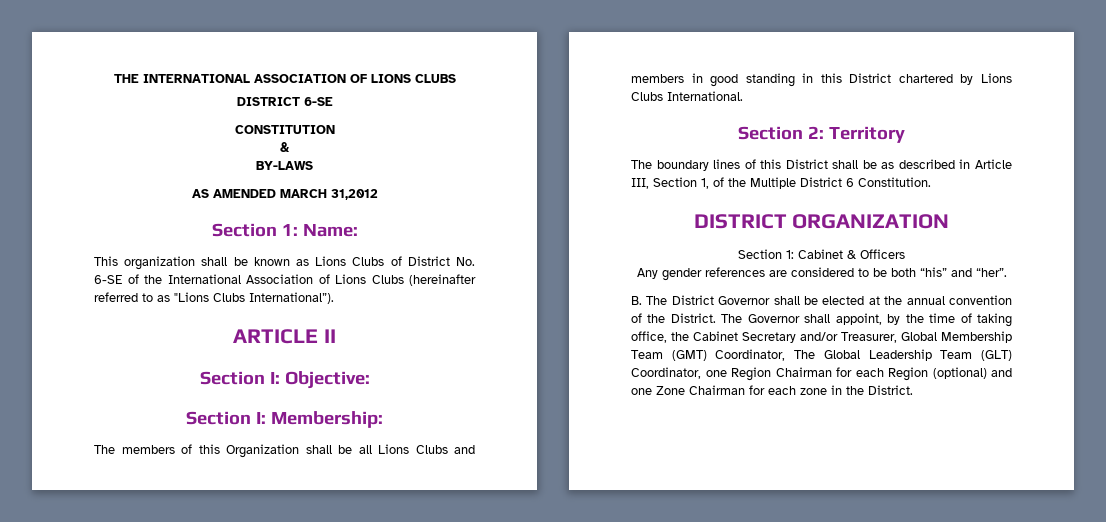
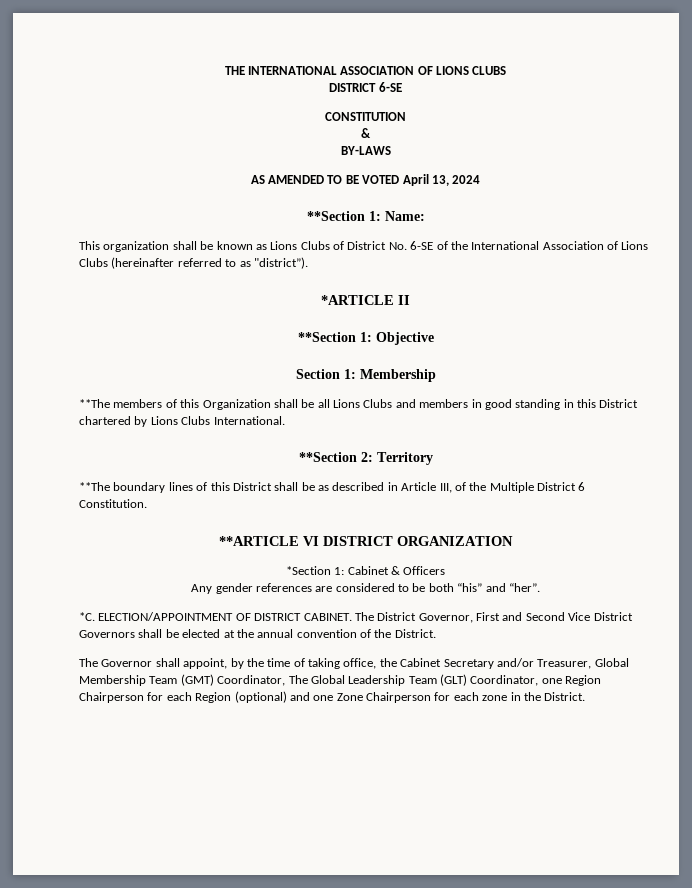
[279,189,378,200] [211,223,277,237] MARCH 31,2012 // Section -> [327,174,481,186] [306,211,365,221] TO BE VOTED April 13, 2024 // **Section
[174,292,334,304] [233,329,336,344] [199,371,370,389] [186,411,383,428] [94,445,115,454] "Lions Clubs International”). // ARTICLE II // Section I: Objective: // Section I: Membership: // The -> [253,257,308,269] [321,295,410,305] [297,332,434,345] [295,369,436,382] [79,399,110,408] "district”). // *ARTICLE II // **Section 1: Objective // Section 1: Membership // **The
[738,126,804,140] Section -> [298,452,357,462] **Section
[631,160,652,169] The -> [79,482,110,491] **The
[653,177,709,189] Section 1, -> (452, 488) none
(931, 182) none -> [219,536,319,546] **ARTICLE VI
[738,249,782,259] Section -> [285,566,331,575] *Section
[631,295,771,305] B. The District Governor -> [79,612,633,623] [79,630,135,638] *C. ELECTION/APPOINTMENT OF DISTRICT CABINET. The District Governor, First and Second Vice District Governors
(716, 318) none -> (436, 633) //
[775,367,832,377] Chairman -> [79,692,144,703] Chairperson
[689,385,745,395] Chairman -> [366,692,431,703] Chairperson

